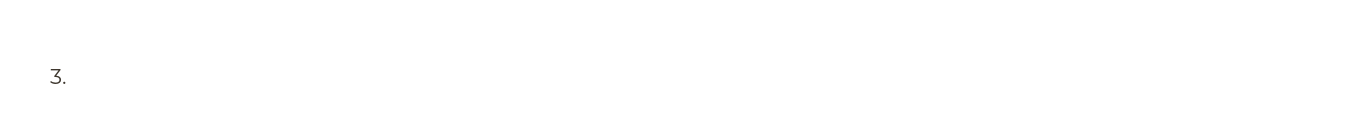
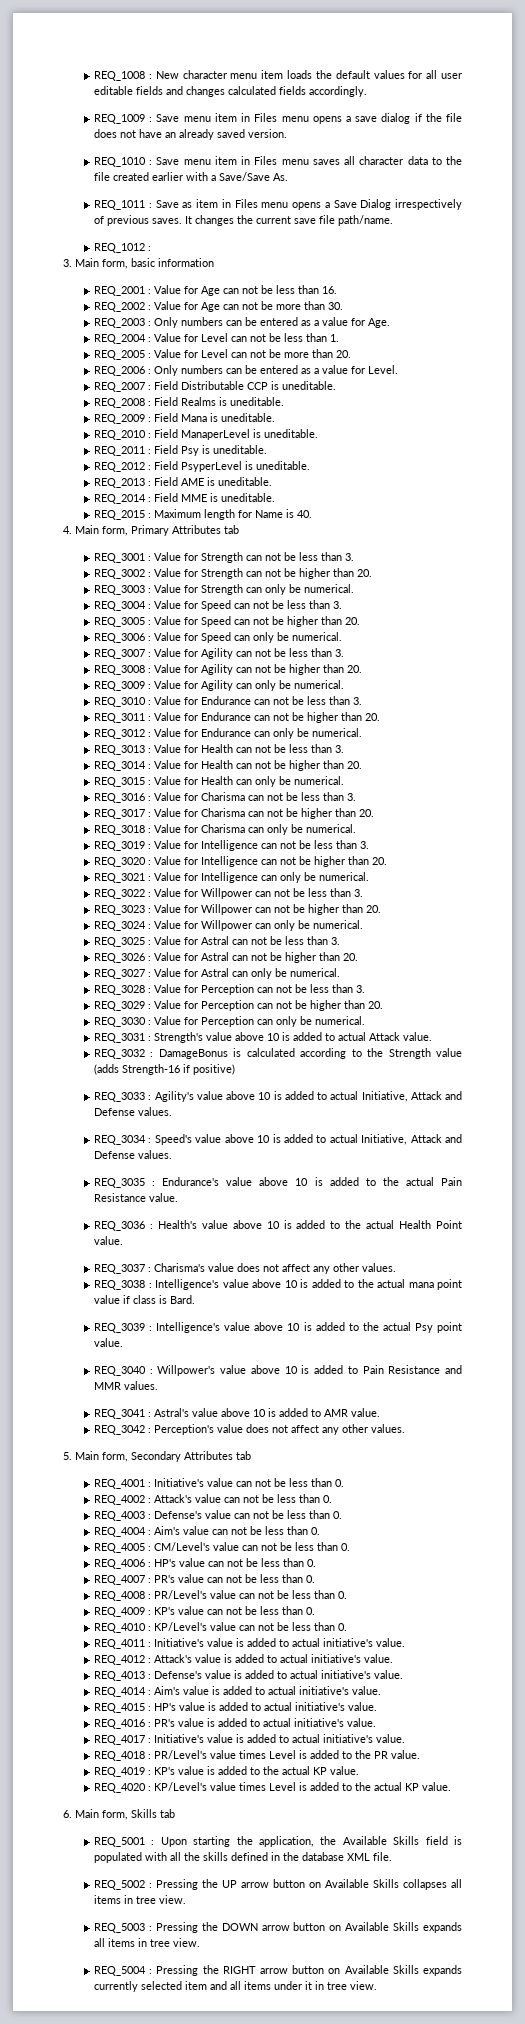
[50,69,67,84] 3. -> [94,70,463,81] [94,86,368,97] [94,113,462,124] [94,129,288,140] [94,156,463,167] [94,172,289,181] [94,199,462,210] [94,215,394,226] [94,243,152,253] [63,258,214,269] [94,285,338,296] [94,301,344,312] [94,317,391,328] [94,333,340,344] [94,349,352,360] [94,365,399,376] [94,381,337,392] [94,397,285,408] [94,413,276,424] [94,429,319,440] [94,445,268,456] [94,461,311,472] [94,477,273,488] [94,493,276,504] [94,509,313,520] [63,525,239,536] [94,552,355,563] [94,568,373,579] [94,584,355,595] [94,600,343,611] [94,616,361,627] [94,632,343,643] [94,648,345,659] [94,664,363,675] [94,680,345,691] [94,696,363,707] [94,712,381,723] [94,728,363,739] [94,744,345,755] [94,760,363,771] [94,776,345,787] [94,792,357,803] [94,808,375,819] [94,824,357,835] [94,840,370,851] [94,856,388,867] [94,872,370,883] [94,888,364,899] [94,904,382,915] [94,920,364,931] [94,936,341,947] [94,952,359,963] [94,968,341,979] [94,984,366,995] [94,1000,384,1011] [94,1016,366,1027] [94,1032,433,1043] [94,1048,462,1059] [94,1064,236,1075] [94,1091,462,1102] [94,1107,173,1116] [94,1134,463,1145] [94,1150,173,1159] [94,1177,463,1188] [94,1193,179,1202] [94,1220,463,1231] [94,1236,124,1245] [94,1263,397,1274] [94,1279,462,1290] [94,1295,196,1304] [94,1322,463,1333] [94,1338,124,1347] [94,1365,463,1376] [94,1381,159,1390] [94,1408,381,1419] [94,1424,406,1435] [63,1451,251,1462] [94,1478,345,1489] [94,1494,333,1505] [94,1510,343,1521] [94,1526,321,1537] [94,1542,351,1553] [94,1558,317,1569] [94,1574,316,1585] [94,1590,348,1601] [94,1606,316,1617] [94,1622,348,1633] [94,1638,406,1649] [94,1654,394,1665] [94,1670,404,1681] [94,1686,382,1697] [94,1702,378,1713] [94,1718,377,1729] [94,1734,406,1745] [94,1750,421,1761] [94,1766,360,1777] [94,1782,452,1793] [63,1809,175,1820] [94,1836,463,1847] [94,1852,393,1863] [94,1879,462,1890] [94,1895,187,1904] [94,1922,463,1933] [94,1938,201,1947] [94,1965,463,1976] [94,1981,378,1992] REQ_1008 : New character menu item loads the default values for all user editable fields and changes calculated fields accordingly. // REQ_1009 : Save menu item in Files menu opens a save dialog if the file does not have an already saved version. // REQ_1010 : Save menu item in Files menu saves all character data to the file created earlier with a Save/Save As. // REQ_1011 : Save as item in Files menu opens a Save Dialog irrespectively of previous saves. It changes the current save file path/name. // REQ_1012 : // 3. Main form, basic information // REQ_2001 : Value for Age can not be less than 16. // REQ_2002 : Value for Age can not be more than 30. // REQ_2003 : Only numbers can be entered as a value for Age. // REQ_2004 : Value for Level can not be less than 1. // REQ_2005 : Value for Level can not be more than 20. // REQ_2006 : Only numbers can be entered as a value for Level. // REQ_2007 : Field Distributable CCP is uneditable. // REQ_2008 : Field Realms is uneditable. // REQ_2009 : Field Mana is uneditable. // REQ_2010 : Field ManaperLevel is uneditable. // REQ_2011 : Field Psy is uneditable. // REQ_2012 : Field PsyperLevel is uneditable. // REQ_2013 : Field AME is uneditable. // REQ_2014 : Field MME is uneditable. // REQ_2015 : Maximum length for Name is 40. // 4. Main form, Primary Attributes tab // REQ_3001 : Value for Strength can not be less than 3. // REQ_3002 : Value for Strength can not be higher than 20. // REQ_3003 : Value for Strength can only be numerical. // REQ_3004 : Value for Speed can not be less than 3. // REQ_3005 : Value for Speed can not be higher than 20. // REQ_3006 : Value for Speed can only be numerical. // REQ_3007 : Value for Agility can not be less than 3. // REQ_3008 : Value for Agility can not be higher than 20. // REQ_3009 : Value for Agility can only be numerical. // REQ_3010 : Value for Endurance can not be less than 3. // REQ_3011 : Value for Endurance can not be higher than 20. // REQ_3012 : Value for Endurance can only be numerical. // REQ_3013 : Value for Health can not be less than 3. // REQ_3014 : Value for Health can not be higher than 20. // REQ_3015 : Value for Health can only be numerical. // REQ_3016 : Value for Charisma can not be less than 3. // REQ_3017 : Value for Charisma can not be higher than 20. // REQ_3018 : Value for Charisma can only be numerical. // REQ_3019 : Value for Intelligence can not be less than 3. // REQ_3020 : Value for Intelligence can not be higher than 20. // REQ_3021 : Value for Intelligence can only be numerical. // REQ_3022 : Value for Willpower can not be less than 3. // REQ_3023 : Value for Willpower can not be higher than 20. // REQ_3024 : Value for Willpower can only be numerical. // REQ_3025 : Value for Astral can not be less than 3. // REQ_3026 : Value for Astral can not be higher than 20. // REQ_3027 : Value for Astral can only be numerical. // REQ_3028 : Value for Perception can not be less than 3. // REQ_3029 : Value for Perception can not be higher than 20. // REQ_3030 : Value for Perception can only be numerical. // REQ_3031 : Strength's value above 10 is added to actual Attack value. // REQ_3032 : DamageBonus is calculated according to the Strength value (adds Strength-16 if positive) // REQ_3033 : Agility's value above 10 is added to actual Initiative, Attack and Defense values. // REQ_3034 : Speed's value above 10 is added to actual Initiative, Attack and Defense values. // REQ_3035 : Endurance's value above 10 is added to the actual Pain Resistance value. // REQ_3036 : Health's value above 10 is added to the actual Health Point value. // REQ_3037 : Charisma's value does not affect any other values. // REQ_3038 : Intelligence's value above 10 is added to the actual mana point value if class is Bard. // REQ_3039 : Intelligence's value above 10 is added to the actual Psy point value. // REQ_3040 : Willpower's value above 10 is added to Pain Resistance and MMR values. // REQ_3041 : Astral's value above 10 is added to AMR value. // REQ_3042 : Perception's value does not affect any other values. // 5. Main form, Secondary Attributes tab // REQ_4001 : Initiative's value can not be less than 0. // REQ_4002 : Attack's value can not be less than 0. // REQ_4003 : Defense's value can not be less than 0. // REQ_4004 : Aim's value can not be less than 0. // REQ_4005 : CM/Level's value can not be less than 0. // REQ_4006 : HP's value can not be less than 0. // REQ_4007 : PR's value can not be less than 0. // REQ_4008 : PR/Level's value can not be less than 0. // REQ_4009 : KP's value can not be less than 0. // REQ_4010 : KP/Level's value can not be less than 0. // REQ_4011 : Initiative's value is added to actual initiative's value. // REQ_4012 : Attack's value is added to actual initiative's value. // REQ_4013 : Defense's value is added to actual initiative's value. // REQ_4014 : Aim's value is added to actual initiative's value. // REQ_4015 : HP's value is added to actual initiative's value. // REQ_4016 : PR's value is added to actual initiative's value. // REQ_4017 : Initiative's value is added to actual initiative's value. // REQ_4018 : PR/Level's value times Level is added to the PR value. // REQ_4019 : KP's value is added to the actual KP value. // REQ_4020 : KP/Level's value times Level is added to the actual KP value. // 6. Main form, Skills tab // REQ_5001 : Upon starting the application, the Available Skills field is populated with all the skills defined in the database XML file. // REQ_5002 : Pressing the UP arrow button on Available Skills collapses all items in tree view. // REQ_5003 : Pressing the DOWN arrow button on Available Skills expands all items in tree view. // REQ_5004 : Pressing the RIGHT arrow button on Available Skills expands currently selected item and all items under it in tree view.

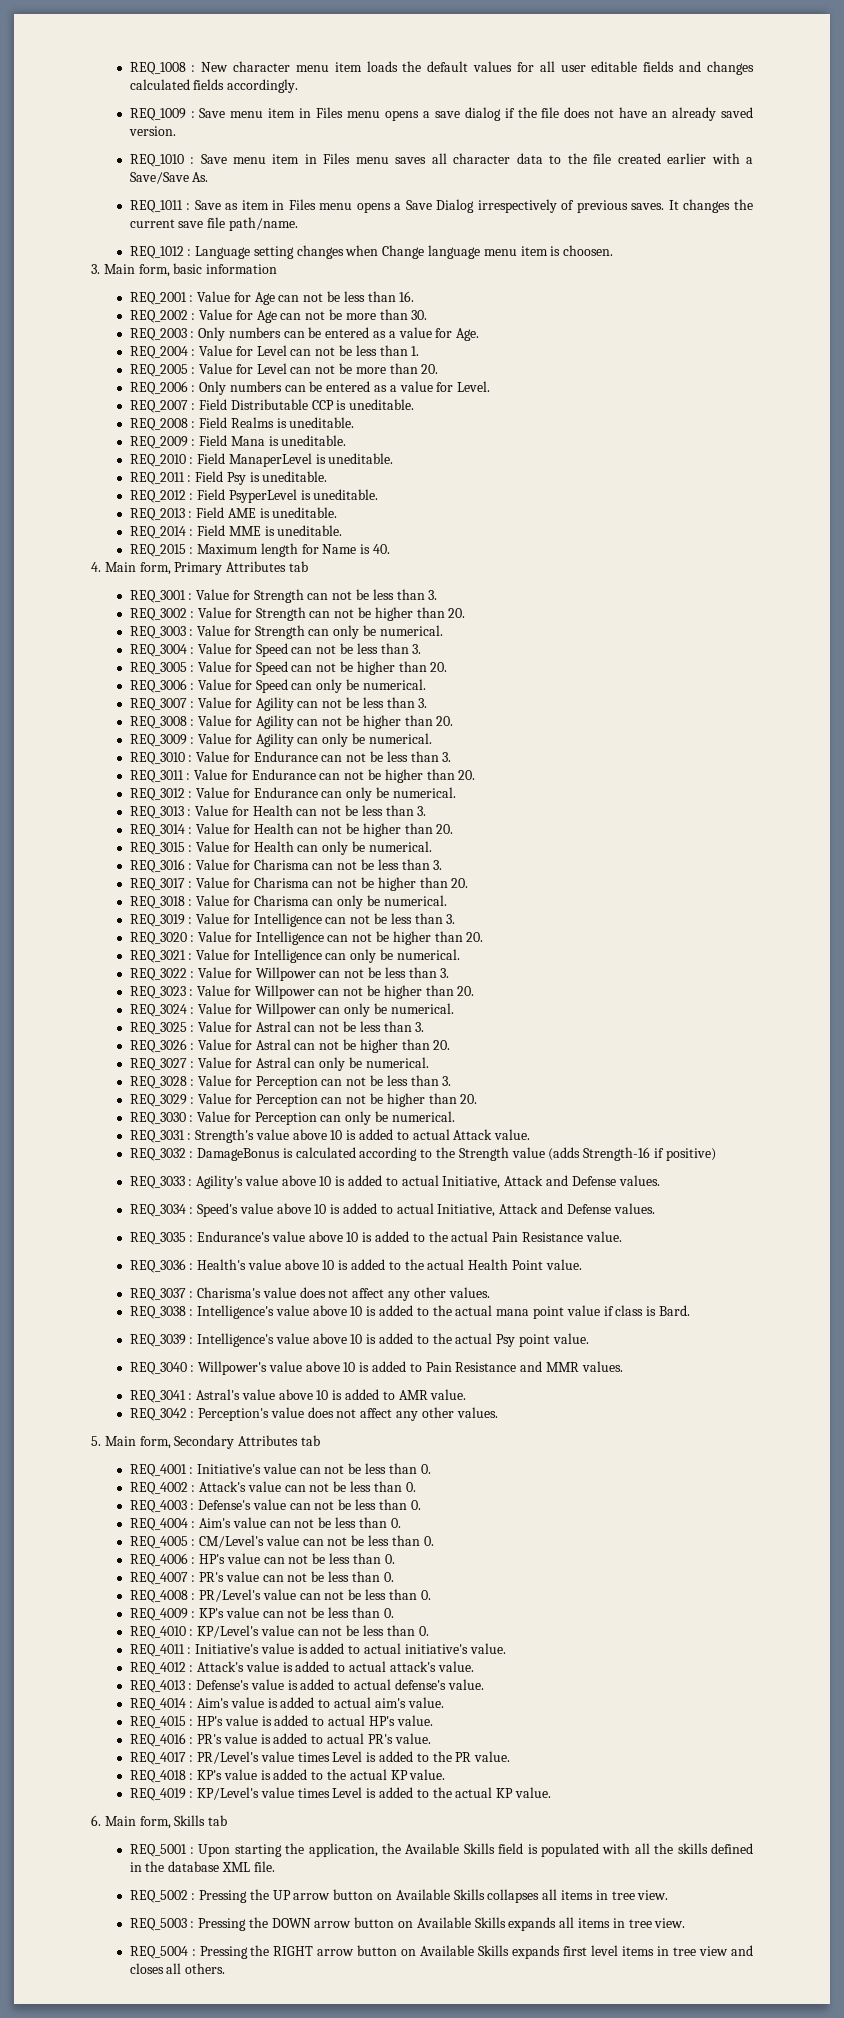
(152, 248) none -> [195,245,614,259] Language setting changes when Change language menu item is choosen.
[311,1654,362,1663] initiative's -> [389,1661,436,1672] attack's
[321,1670,372,1679] initiative's -> [394,1679,446,1690] defense's
[299,1686,350,1695] initiative's -> [374,1698,406,1708] aim's
[295,1702,346,1711] initiative's -> [368,1716,395,1726] HP's
[294,1718,345,1727] initiative's -> [367,1734,393,1744] PR's
[154,1734,406,1743] [94,1751,152,1761] Initiative's value is added to actual initiative's value. // REQ_4018 : -> (194, 1758) none
[94,1767,146,1777] REQ_4019 -> [129,1770,186,1783] REQ_4018
[94,1783,147,1793] REQ_4020 -> [129,1788,186,1801] REQ_4019
[94,1981,378,1992] currently selected item and all items under it in tree view. -> [563,1945,754,1956] [129,1963,226,1974] first level items in tree view and closes all others.

